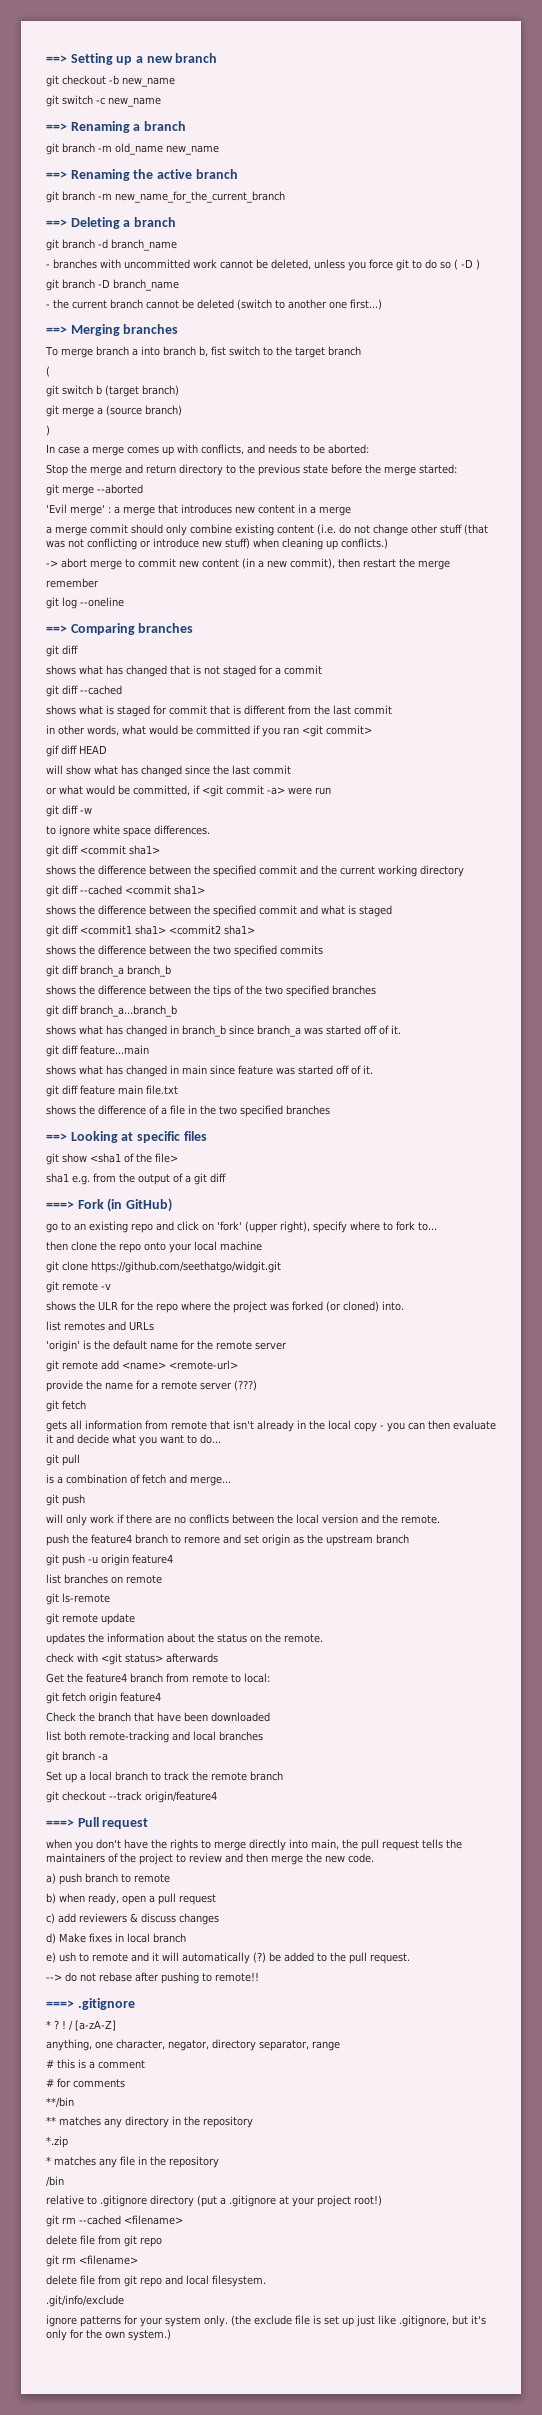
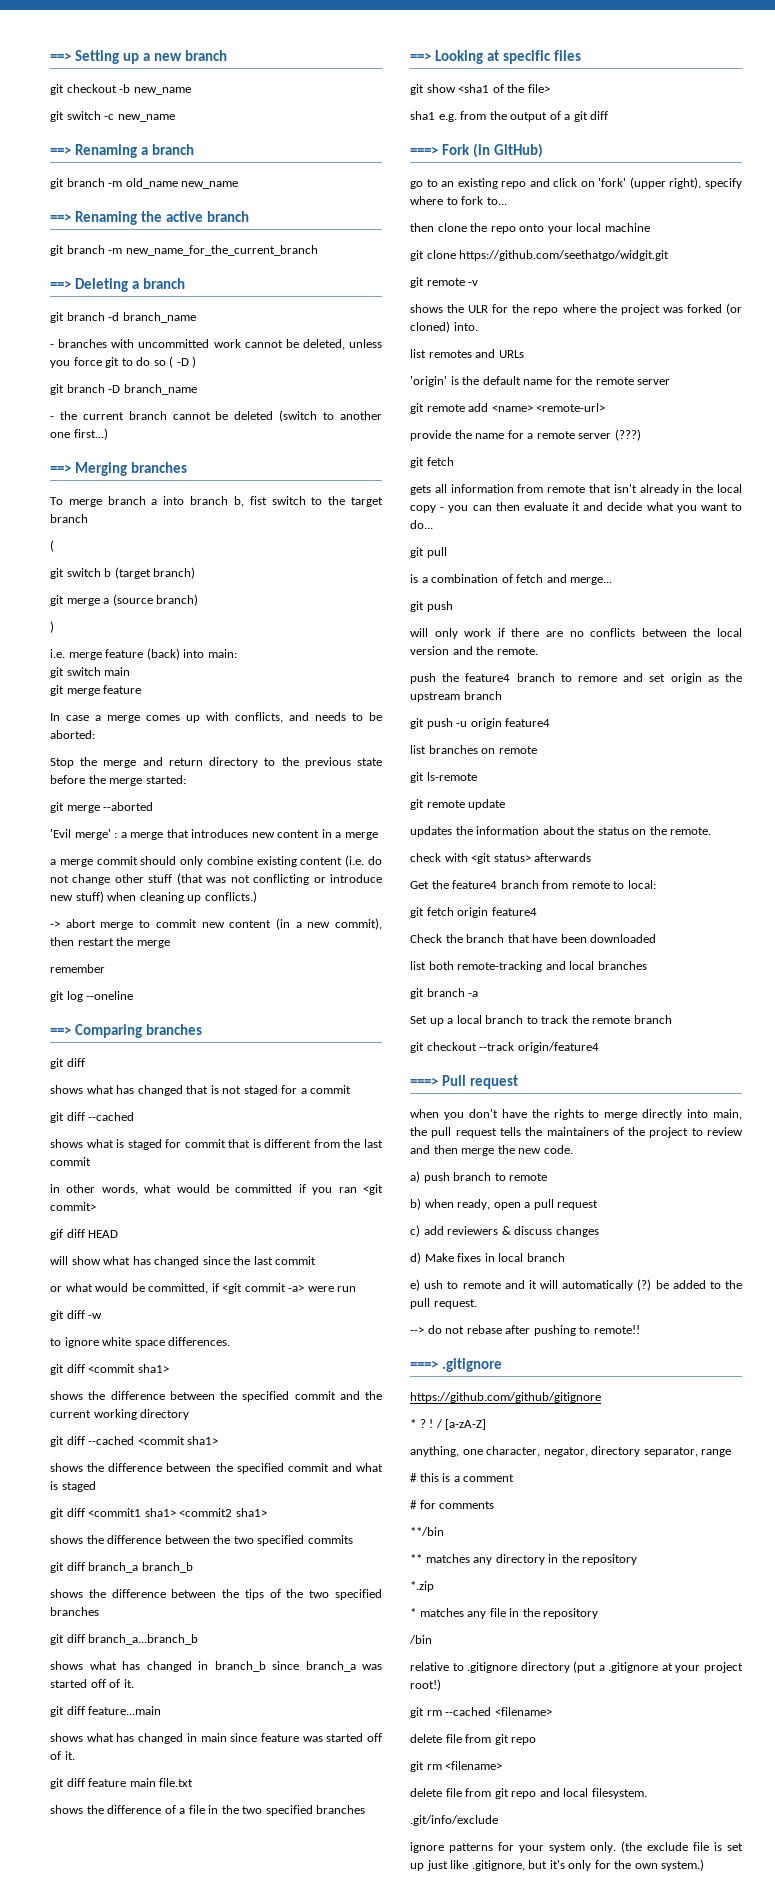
(50, 430) none -> [50,648,237,660] [50,667,131,678] [50,685,142,696] // i.e. merge feature (back) into main: // git switch main // git merge feature
(135, 2004) none -> [410,1392,601,1403] // https://github.com/github/gitignore

